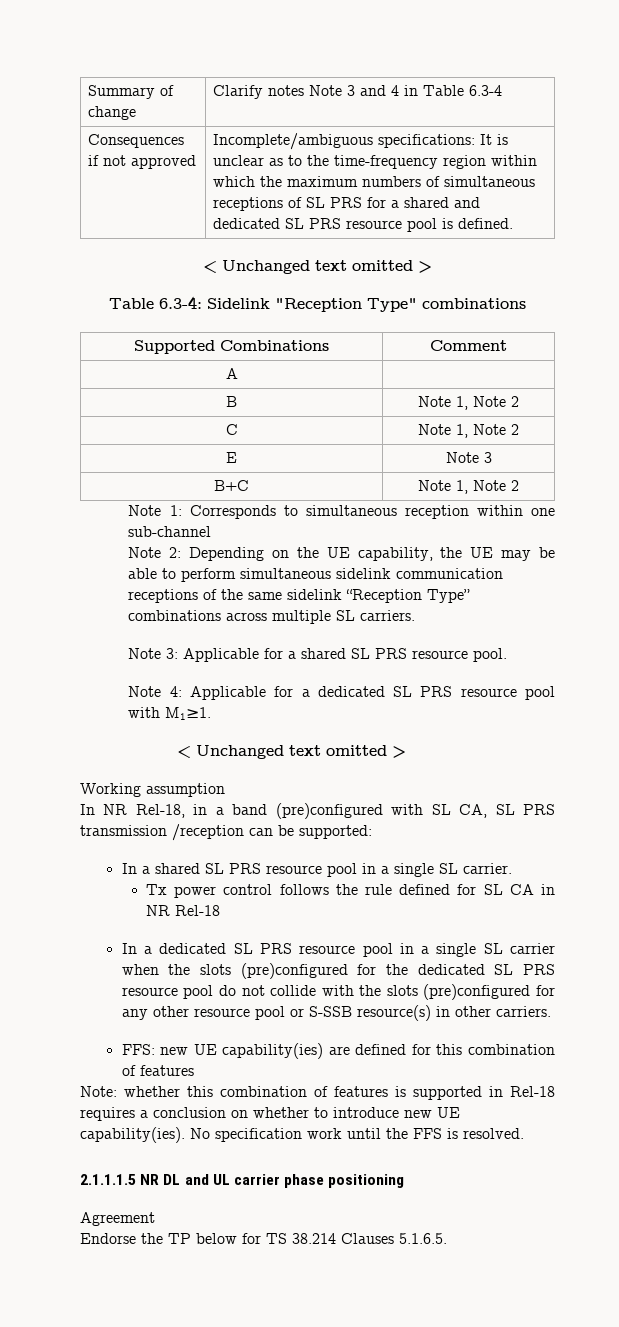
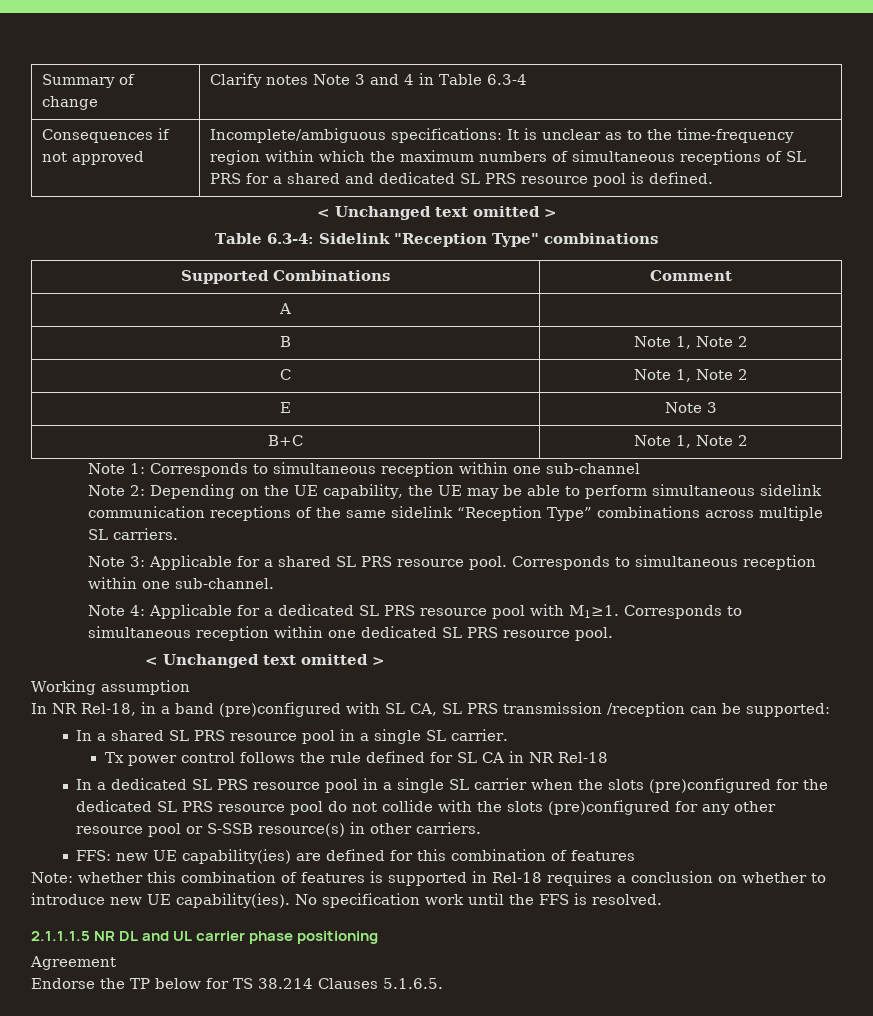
(508, 655) none -> [512,555,817,570] [88,577,275,589] Corresponds to simultaneous reception within one sub-channel.
(212, 713) none -> [624,605,743,619] [88,626,614,641] Corresponds to simultaneous reception within one dedicated SL PRS resource pool.

